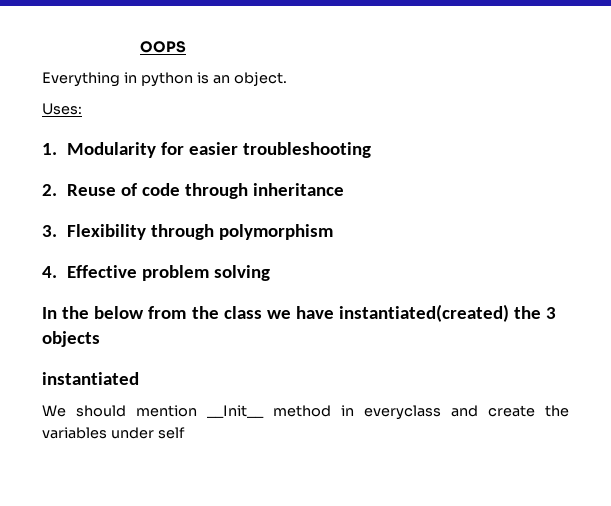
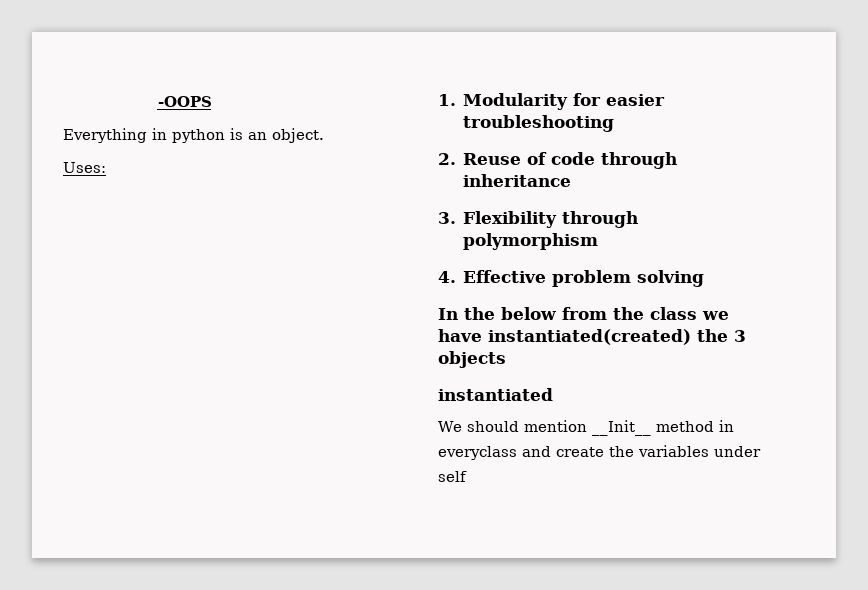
[140,41,187,53] OOPS -> [157,96,212,107] -OOPS

